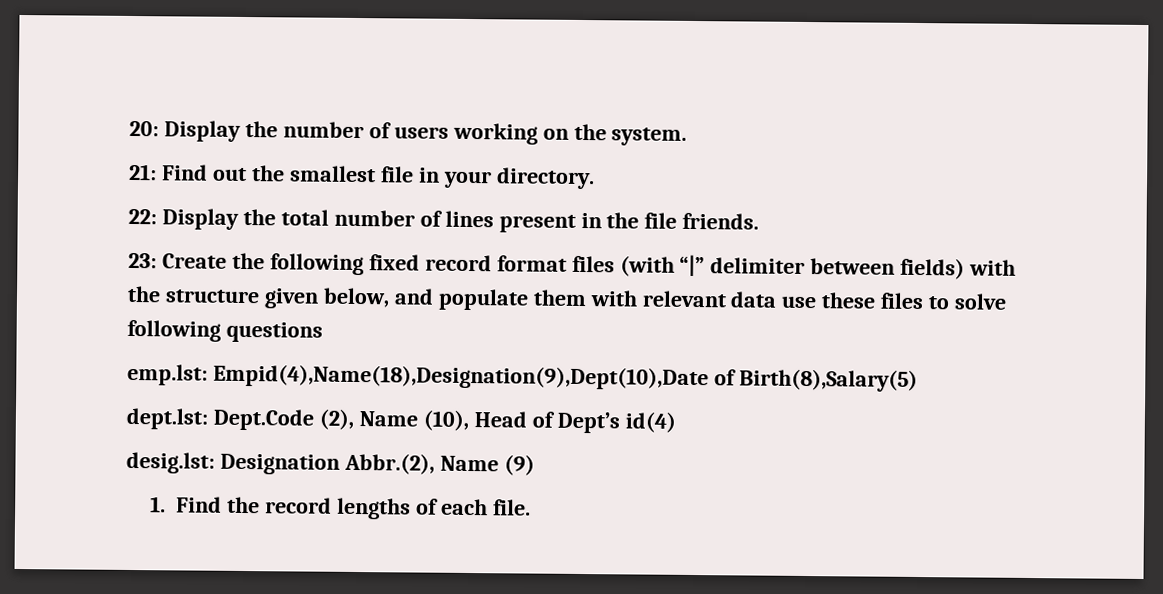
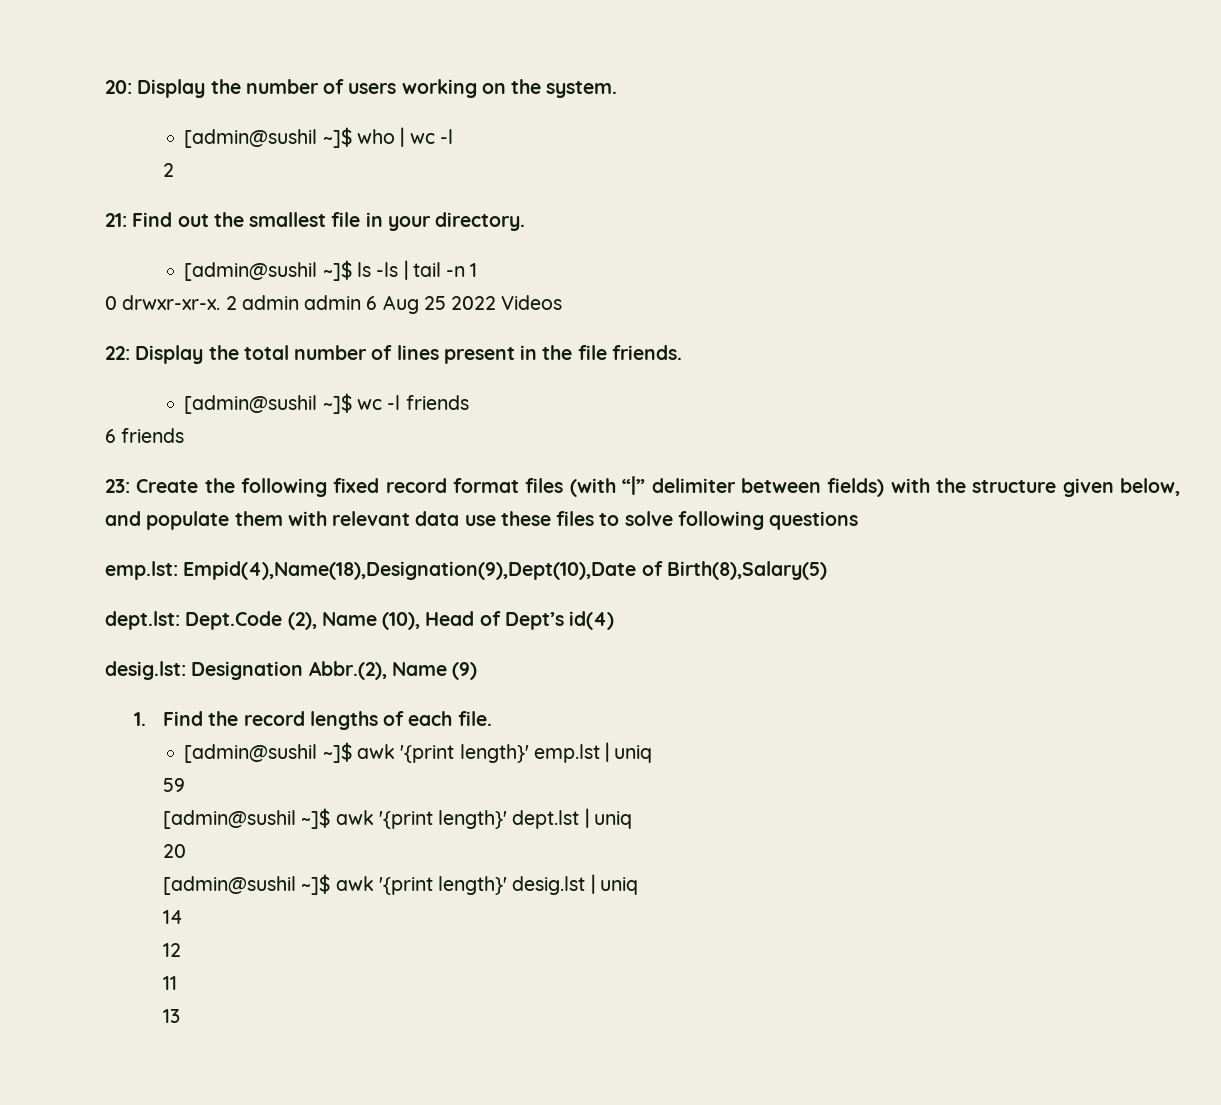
(688, 136) none -> [184,127,453,148] [162,163,174,177] // [admin@sushil ~]$ who | wc -l // 2
(595, 178) none -> [184,260,478,281] [105,295,563,314] // [admin@sushil ~]$ ls -ls | tail -n 1 // 0 drwxr-xr-x. 2 admin admin 6 Aug 25 2022 Videos
(760, 221) none -> [184,393,469,414] [105,428,185,443] // [admin@sushil ~]$ wc -l friends // 6 friends
(532, 507) none -> [184,742,653,763] [162,778,185,792] [162,808,632,829] [162,844,186,858] [162,874,638,895] [162,910,183,924] [162,943,181,957] [162,976,177,990] [162,1009,180,1023] // [admin@sushil ~]$ awk '{print length}' emp.lst | uniq // 59 // [admin@sushil ~]$ awk '{print length}' dept.lst | uniq // 20 // [admin@sushil ~]$ awk '{print length}' desig.lst | uniq // 14 // 12 // 11 // 13

